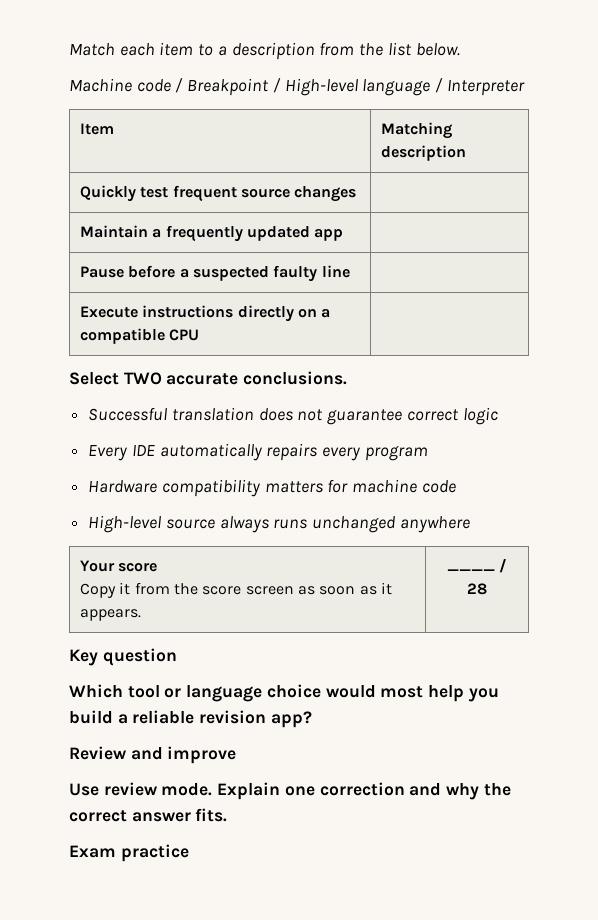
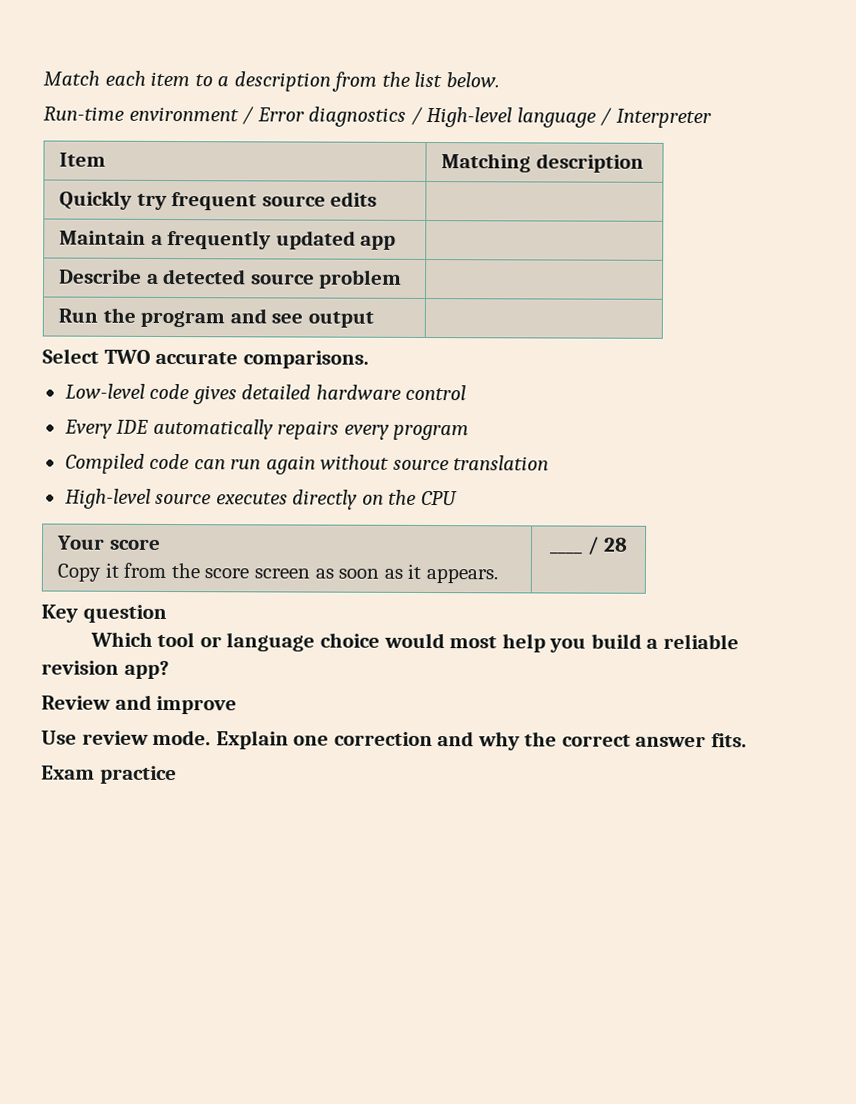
[69,78,270,96] Machine code / Breakpoint -> [43,106,407,127] Run-time environment / Error diagnostics
[140,187,169,198] test -> [136,193,167,210] try
[294,186,357,202] changes -> [330,191,378,207] edits
[80,265,350,282] [80,305,331,322] [80,328,200,344] [69,371,348,385] [88,407,498,425] Pause before a suspected faulty line | // Execute instructions directly on a compatible CPU | // Select TWO accurate conclusions. // Successful translation does not guarantee correct logic -> [59,268,403,289] [58,307,374,328] [42,348,369,369] [64,383,467,405] Describe a detected source problem | // Run the program and see output | // Select TWO accurate comparisons. // Low-level code gives detailed hardware control
[88,479,456,497] [88,515,470,533] Hardware compatibility matters for machine code // High-level source always runs unchanged anywhere -> [64,453,550,475] [64,488,458,510] Compiled code can run again without source translation // High-level source executes directly on the CPU

